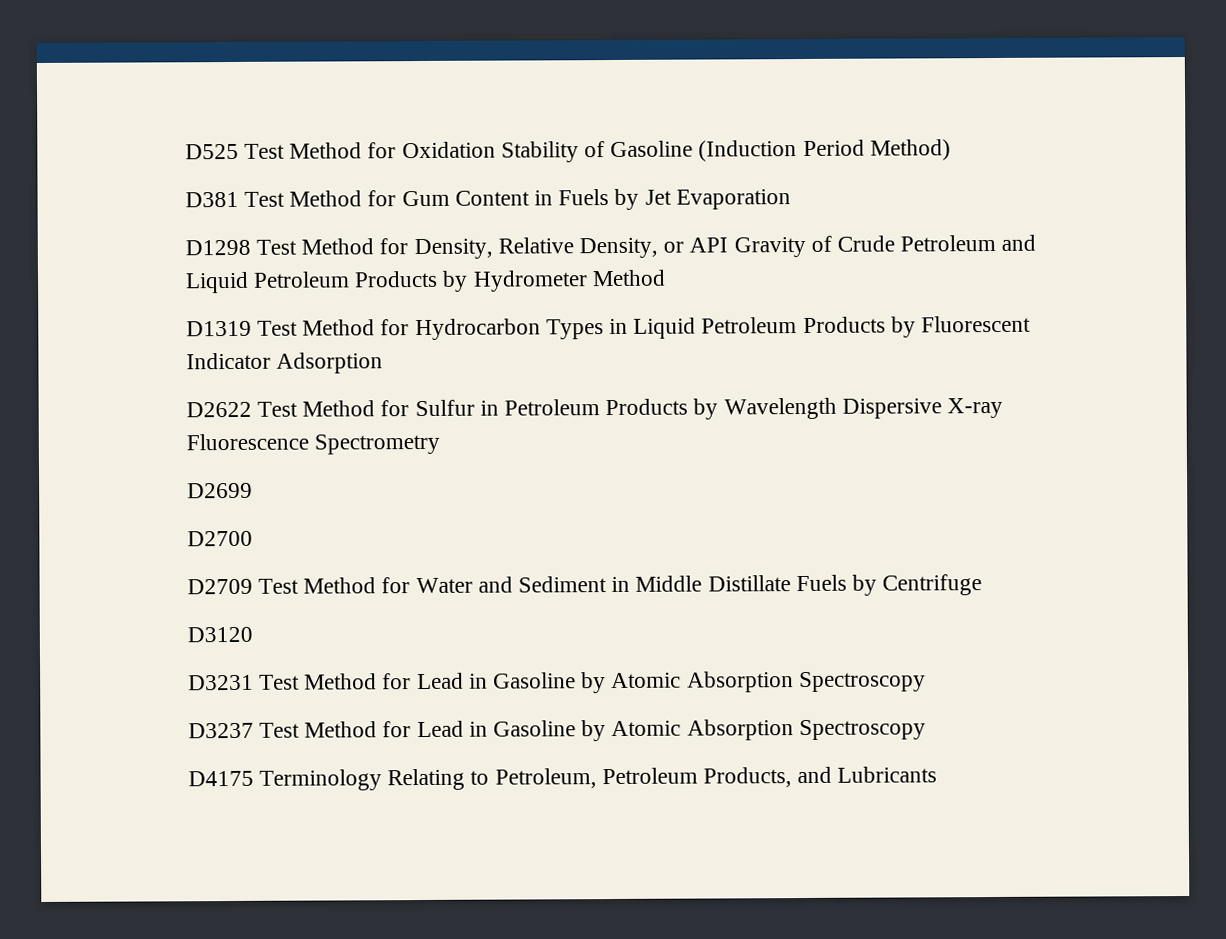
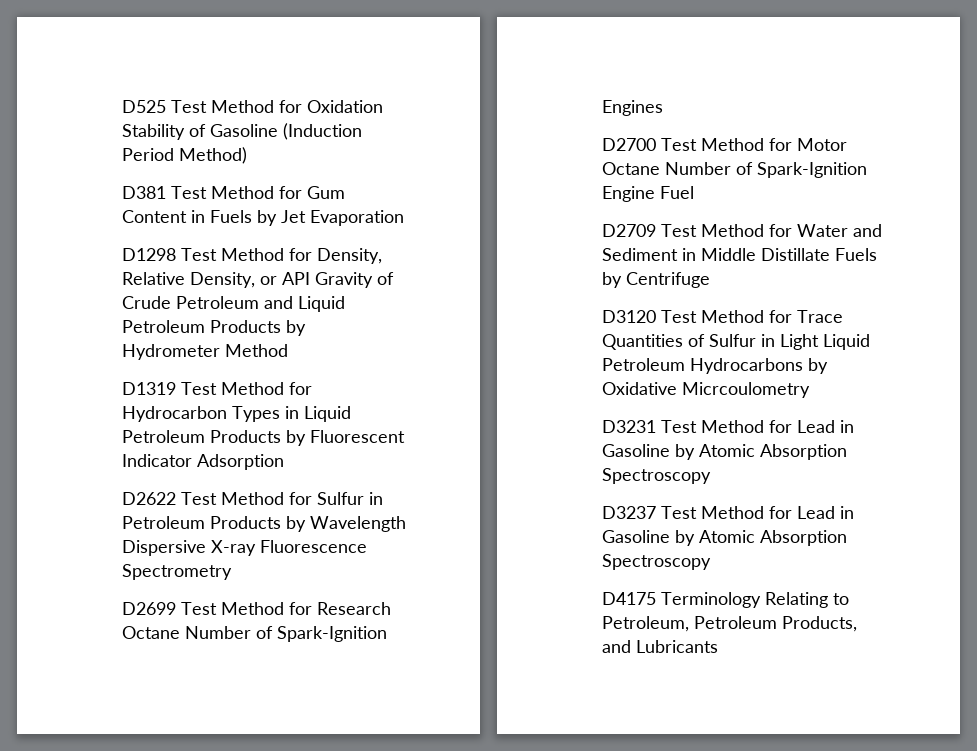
[186,530,253,547] // D2700 -> [180,602,391,615] [121,626,387,642] [601,100,663,116] [601,138,847,151] [601,162,867,178] [601,186,694,202] Test Method for Research Octane Number of Spark-Ignition Engines // D2700 Test Method for Motor Octane Number of Spark-Ignition Engine Fuel
(253, 634) none -> [660,310,843,323] [601,334,870,350] [601,358,828,374] [601,382,810,398] Test Method for Trace Quantities of Sulfur in Light Liquid Petroleum Hydrocarbons by Oxidative Micrcoulometry

